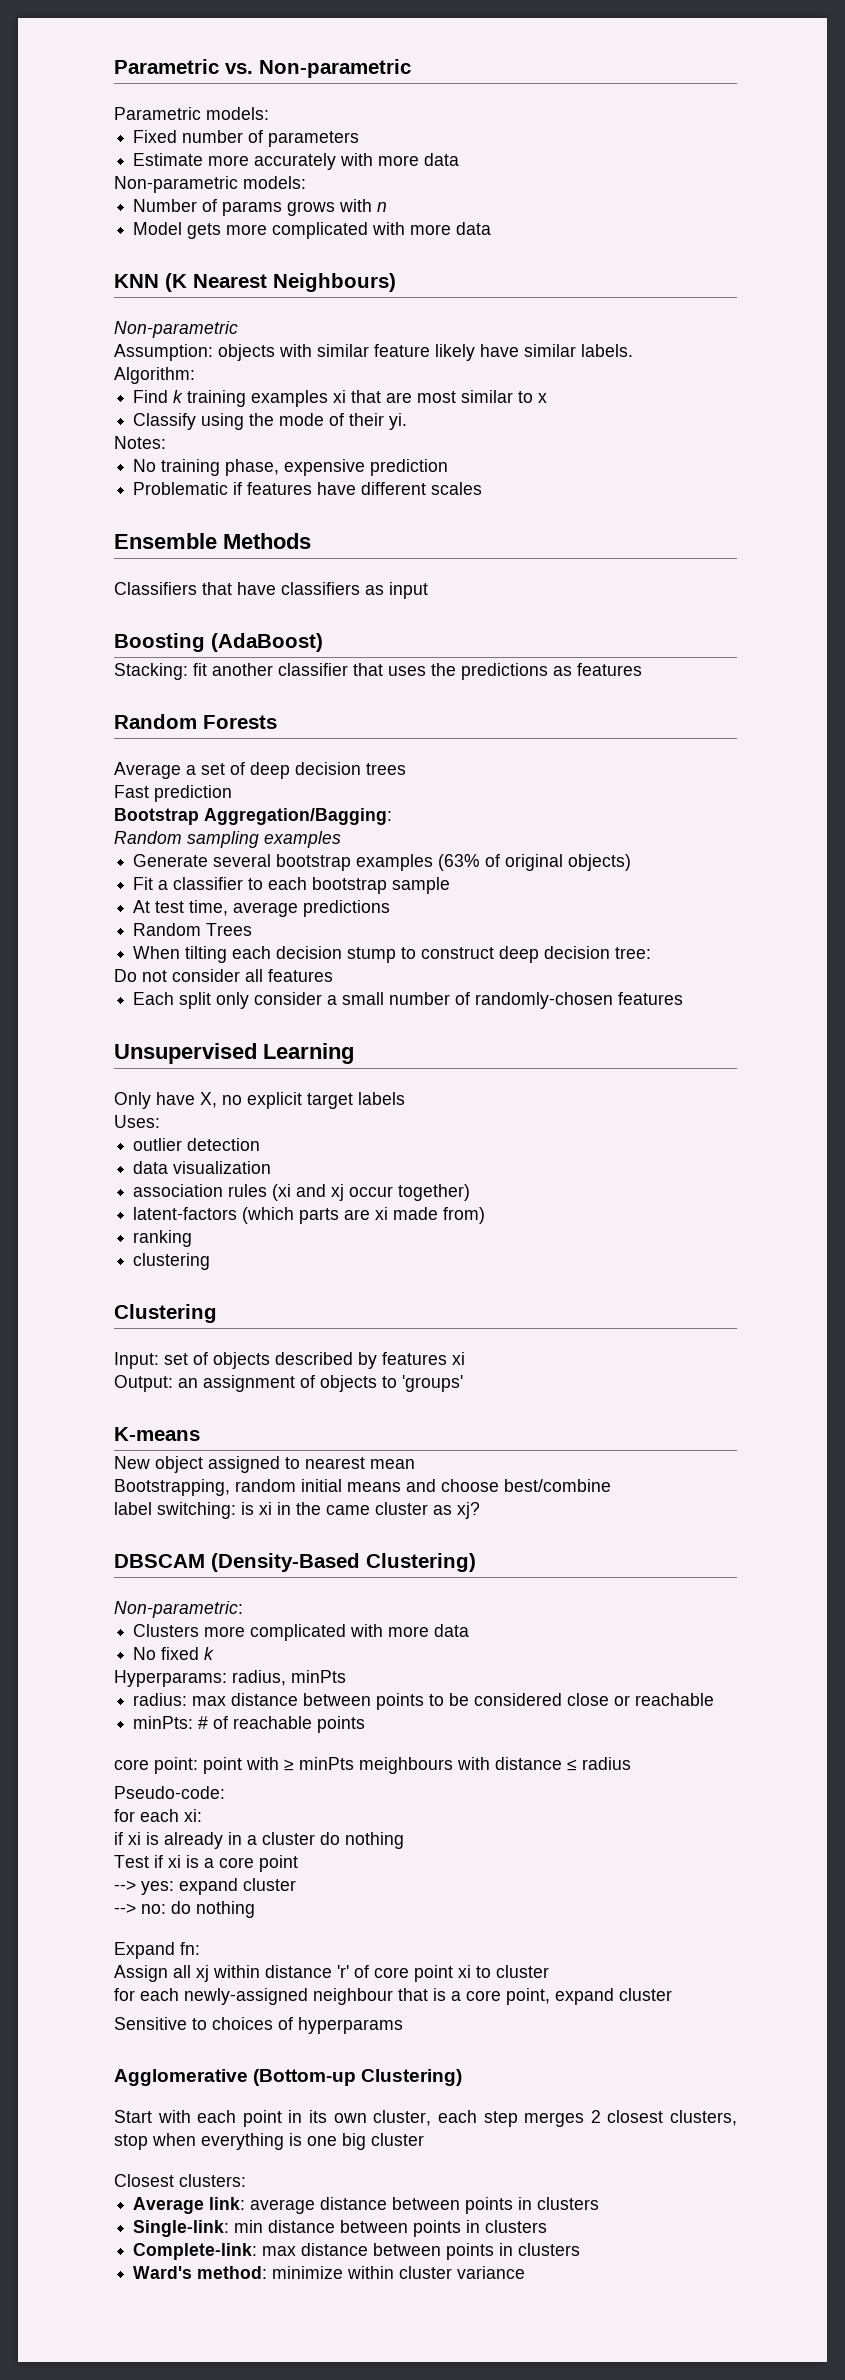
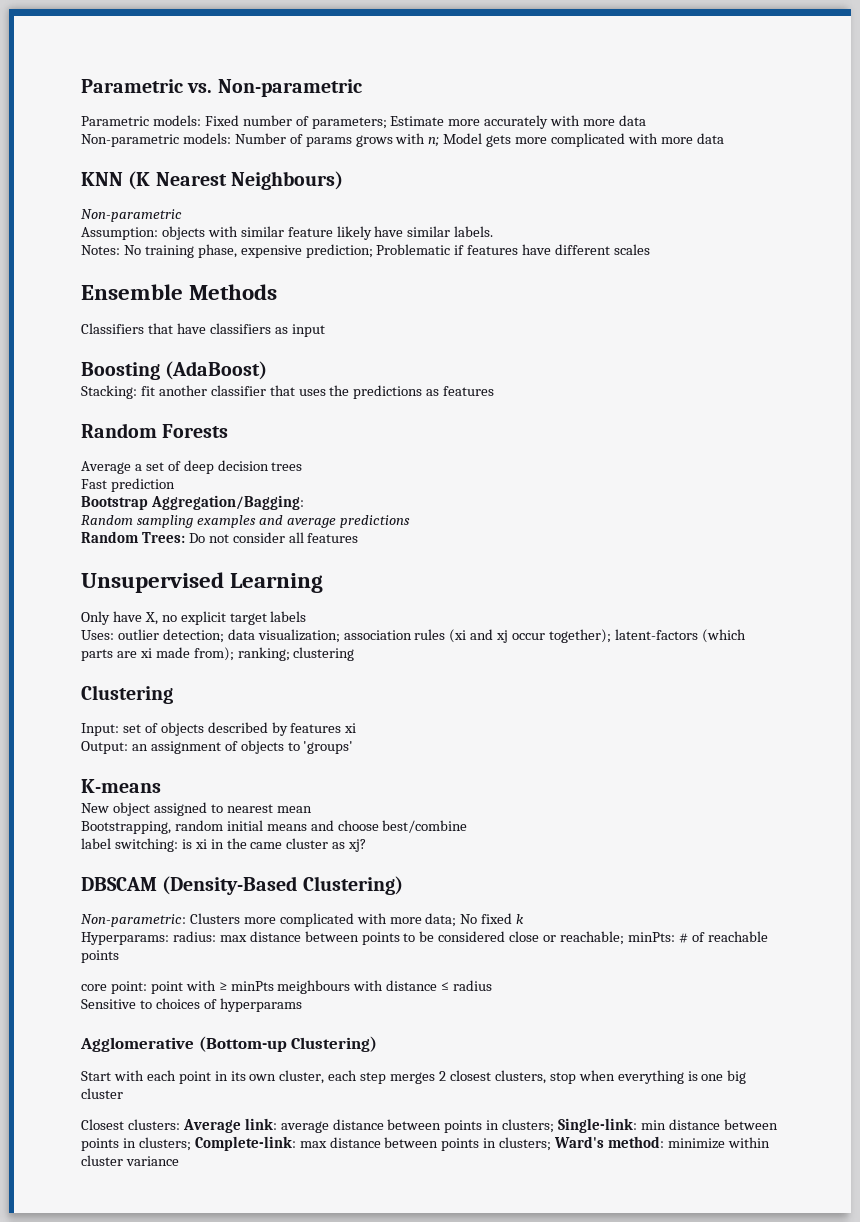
(269, 113) // -> (201, 120) none
[268,131,360,147] parameters // -> [311,117,387,129] parameters;
(306, 182) // -> (231, 138) none
[377,202,388,212] n // -> [428,137,440,147] n;
[114,367,195,384] [133,390,548,407] [133,413,408,430] // Algorithm: // Find k training examples xi that are most similar to x // Classify using the mode of their yi. -> (494, 231) none
(166, 442) // -> (120, 250) none
[370,459,449,476] prediction // -> [305,244,373,258] prediction;
[133,854,632,871] [133,877,451,894] [133,900,391,917] [133,923,253,936] [133,946,652,963] // Generate several bootstrap examples (63% of original objects) // Fit a classifier to each bootstrap sample // At test time, average predictions // Random Trees // When tilting each decision stump to construct deep decision tree: // -> [258,515,410,528] [81,531,185,543] and average predictions // Random Trees:
[133,992,684,1009] // Each split only consider a small number of randomly-chosen features -> (359, 538) none
[133,1138,261,1151] [133,1161,272,1174] // outlier detection // data visualization // -> [117,629,340,643] outlier detection; data visualization;
[398,1184,471,1201] together) // -> [549,629,612,643] together);
[443,1207,486,1224] [133,1230,193,1247] from) // ranking // -> [193,647,290,661] from); ranking;
(243, 1609) // -> (186, 920) none
[434,1624,470,1637] data // -> [425,913,457,927] data;
[232,1670,346,1686] radius, minPts // -> (169, 938) none
[635,1693,715,1706] reachable // -> [560,931,625,945] reachable;
[114,1786,225,1799] [114,1809,202,1822] [114,1832,404,1849] [114,1855,298,1872] [114,1878,296,1895] [114,1901,255,1918] [114,1942,200,1959] [114,1965,549,1982] [114,1988,672,2005] // Pseudo-code: // for each xi: // if xi is already in a cluster do nothing // Test if xi is a core point // --> yes: expand cluster // --> no: do nothing // Expand fn: // Assign all xj within distance 'r' of core point xi to cluster // for each newly-assigned neighbour that is a core point, expand cluster -> (493, 985) none
(246, 2180) // -> (180, 1124) none
[537,2197,600,2210] clusters // -> [502,1119,555,1133] clusters;
[485,2220,548,2233] clusters // -> [138,1137,191,1151] clusters;
[518,2243,581,2256] clusters // -> [499,1137,552,1151] clusters;

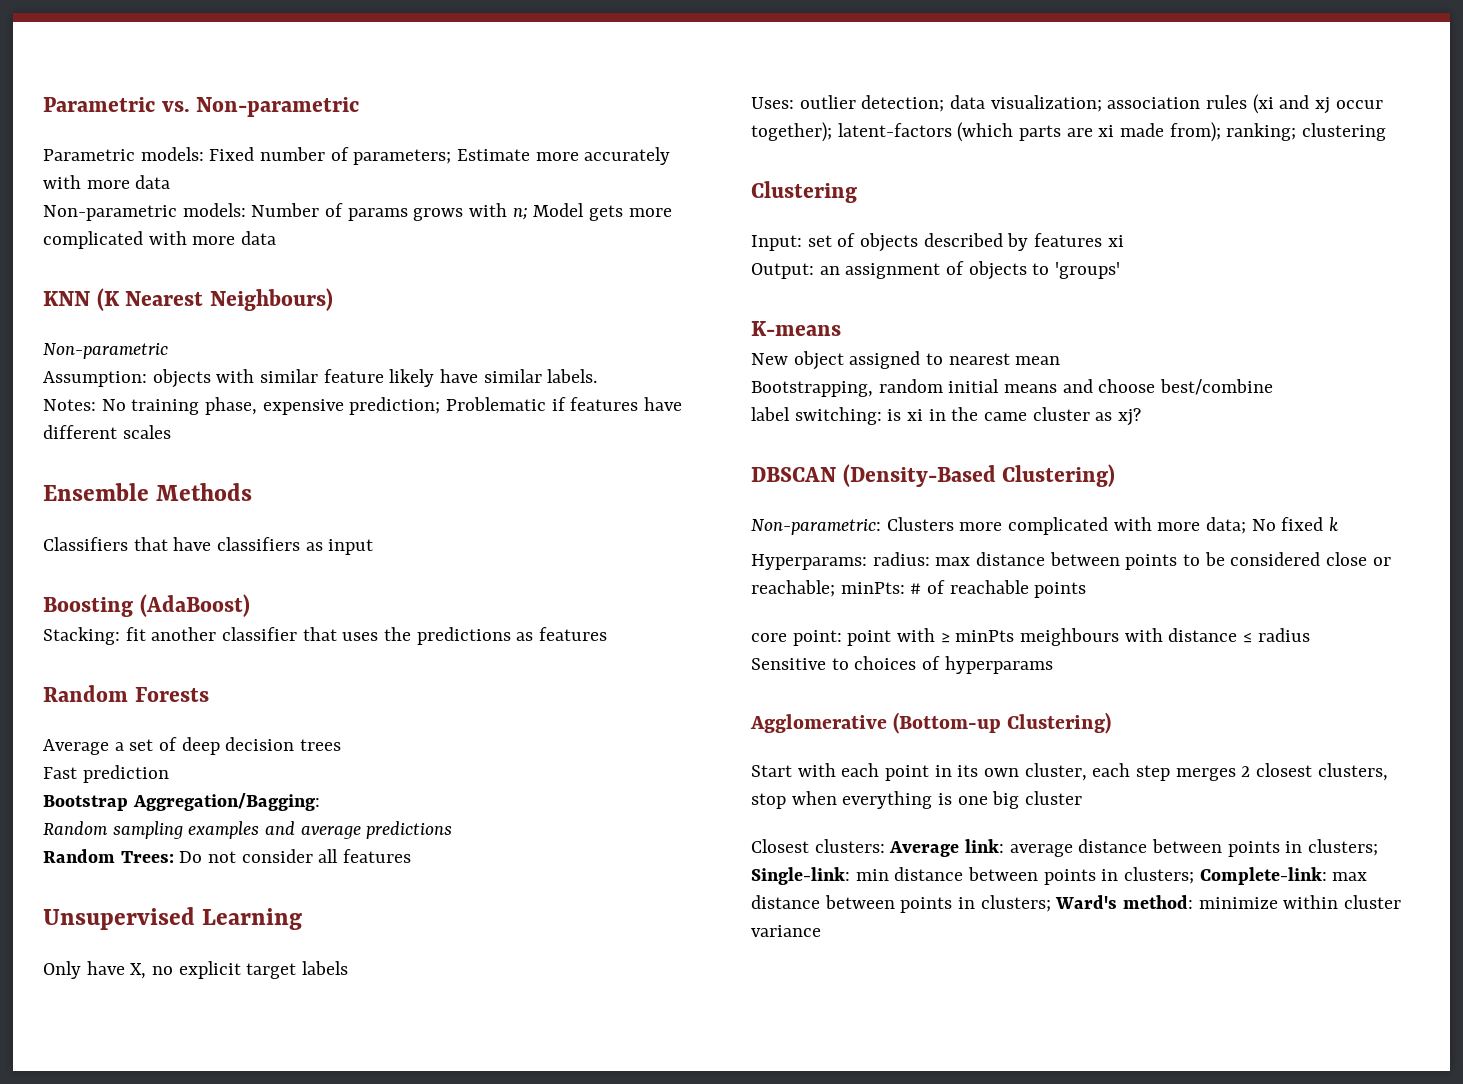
[81,877,157,891] DBSCAM -> [751,467,836,482] DBSCAN

